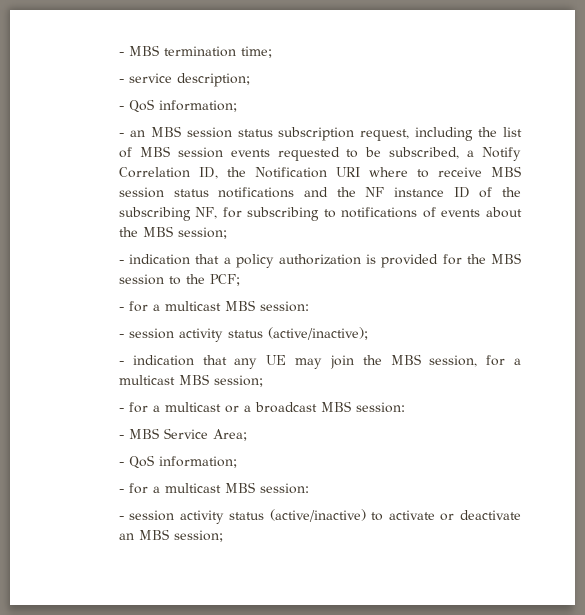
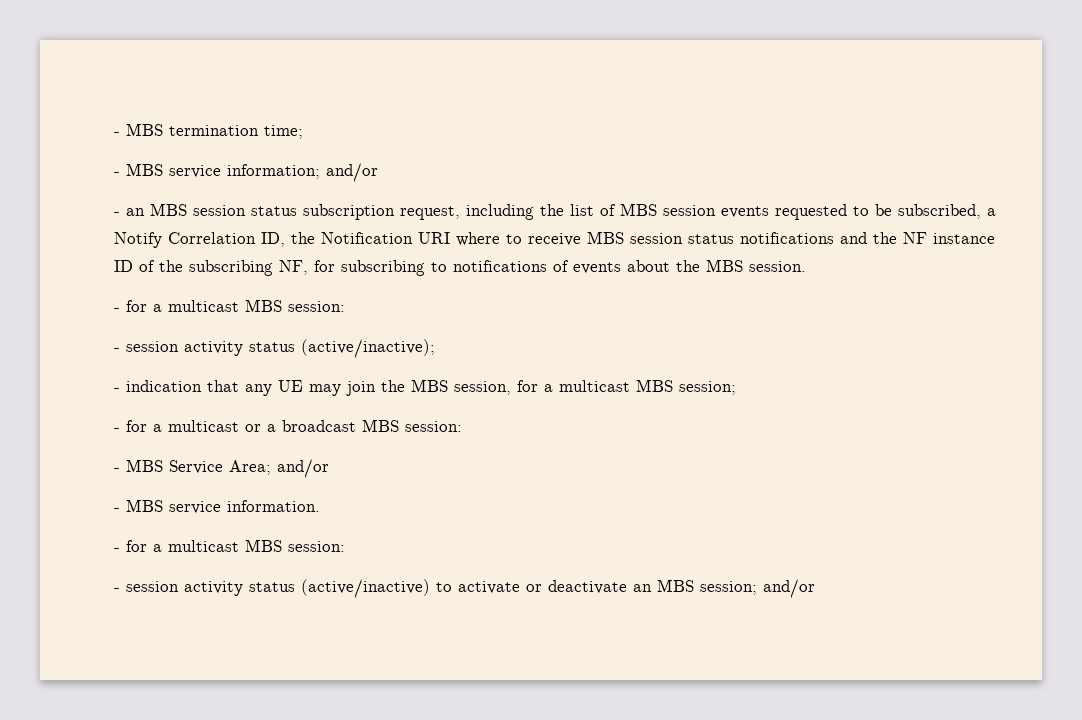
[128,73,250,87] [118,99,237,113] service description; // - QoS information; -> [125,163,378,182] MBS service information; and/or
[177,227,227,239] [118,253,522,268] [118,274,240,286] session; // - indication that a policy authorization is provided for the MBS session to the PCF; -> [748,261,806,272] session.
[118,455,237,469] // - QoS information; -> [276,459,329,478] [113,499,320,514] and/or // - MBS service information.
(223, 536) none -> [762,579,815,598] and/or

